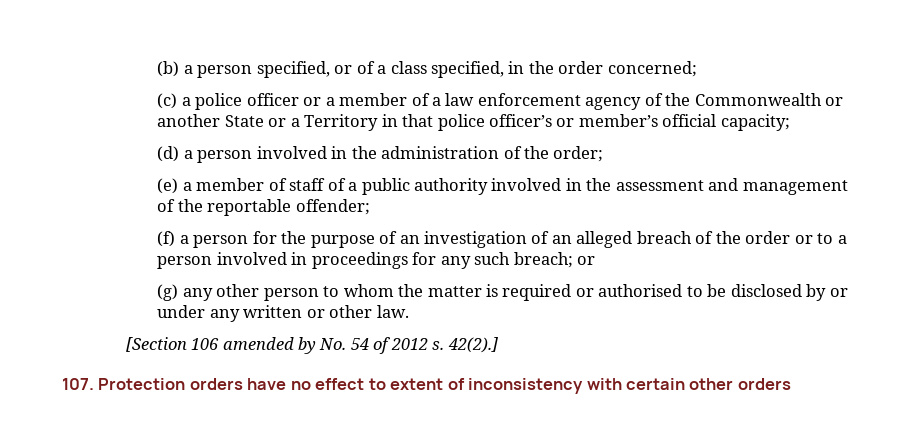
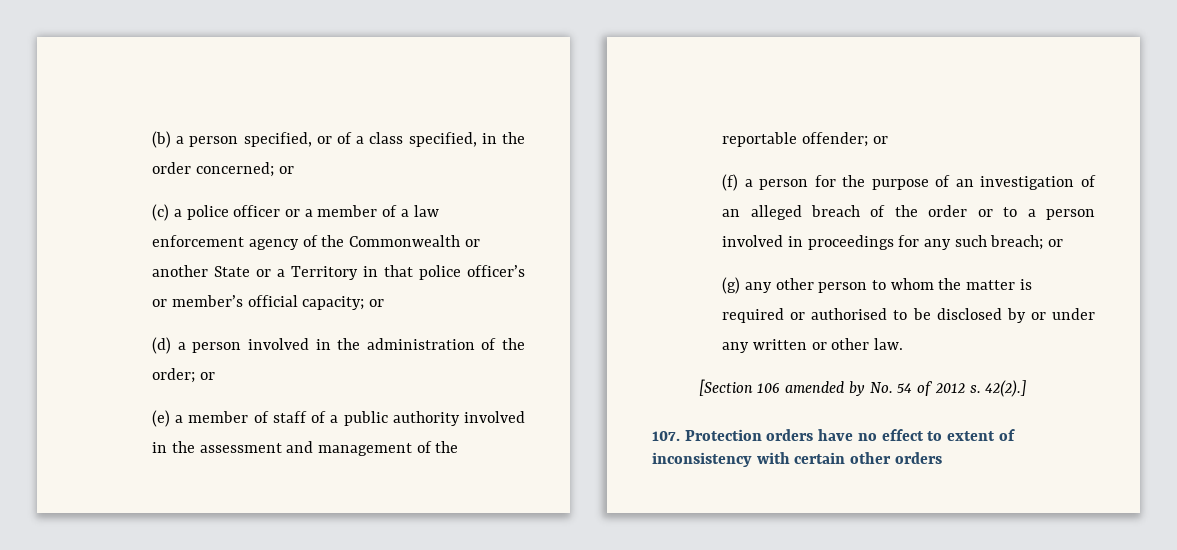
(697, 69) none -> [278,166,294,174] or
(790, 122) none -> [368,299,384,307] or
(604, 154) none -> [199,372,215,380] or
(370, 207) none -> [872,136,888,144] or

